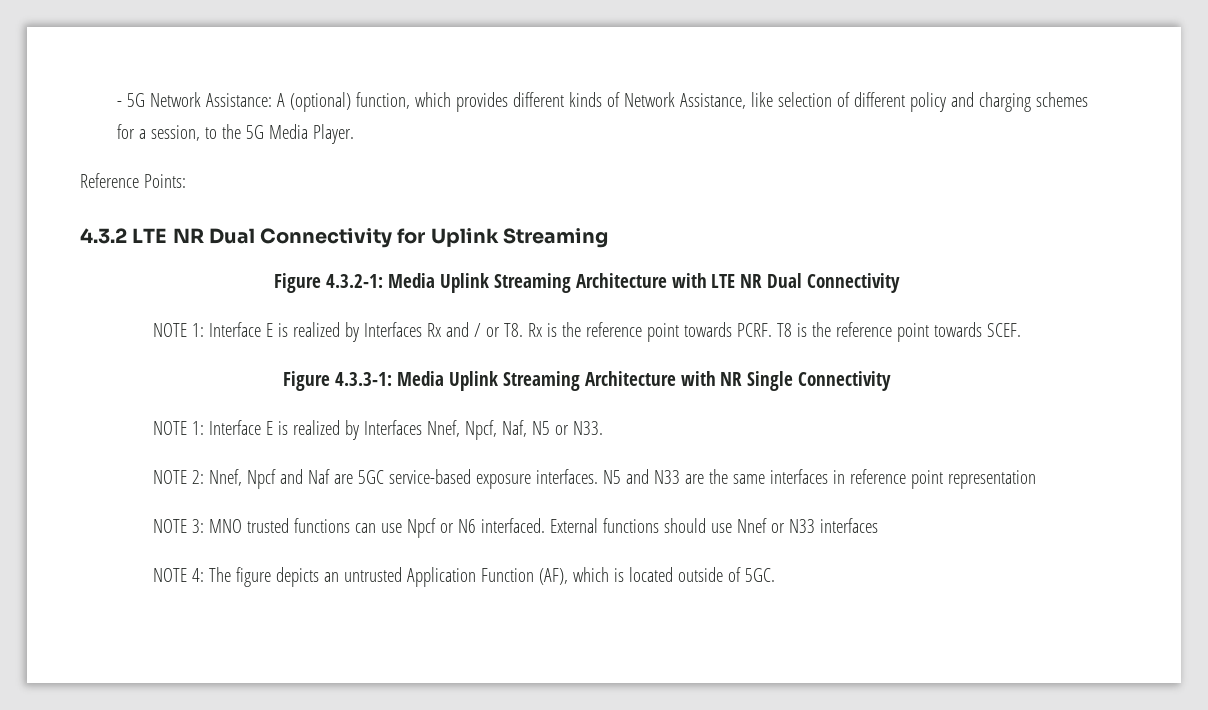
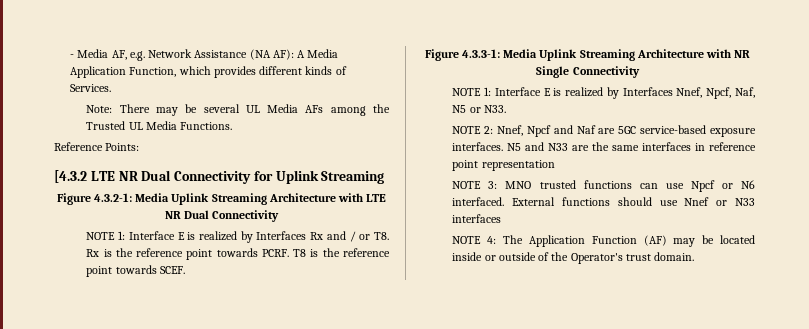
[126,92,410,112] 5G Network Assistance: A (optional) function, -> [77,49,339,61] [70,66,177,78] Media AF, e.g. Network Assistance (NA AF): A Media Application Function,
[623,92,1088,112] [116,124,354,144] Network Assistance, like selection of different policy and charging schemes for a session, to the 5G Media Player. -> [70,84,112,92] [86,104,390,116] [86,121,233,130] Services. // Note: There may be several UL Media AFs among the Trusted UL Media Functions.
[80,228,127,244] 4.3.2 -> [54,170,87,183] [4.3.2
[236,567,776,587] figure depicts an untrusted Application Function (AF), which is located outside of 5GC. -> [528,235,755,247] [452,252,695,264] Application Function (AF) may be located inside or outside of the Operator's trust domain.

